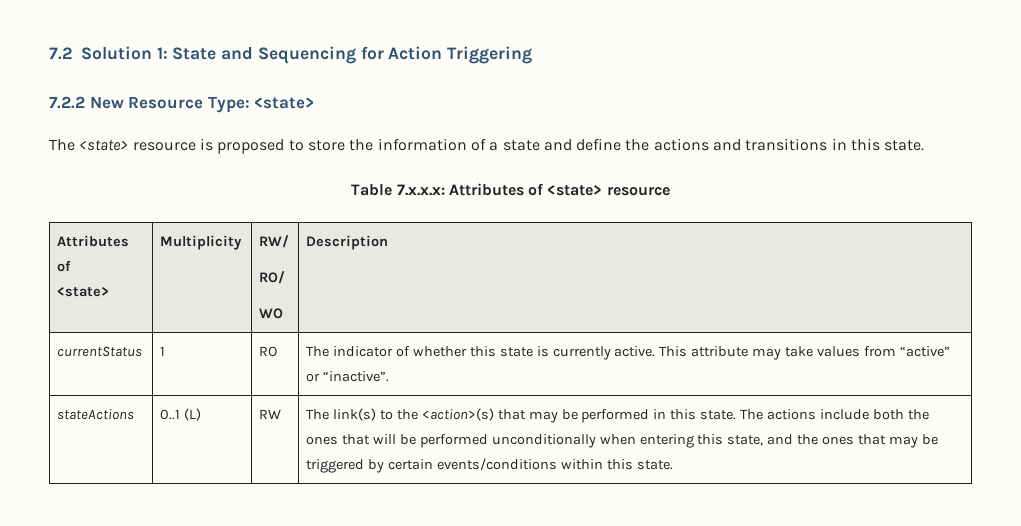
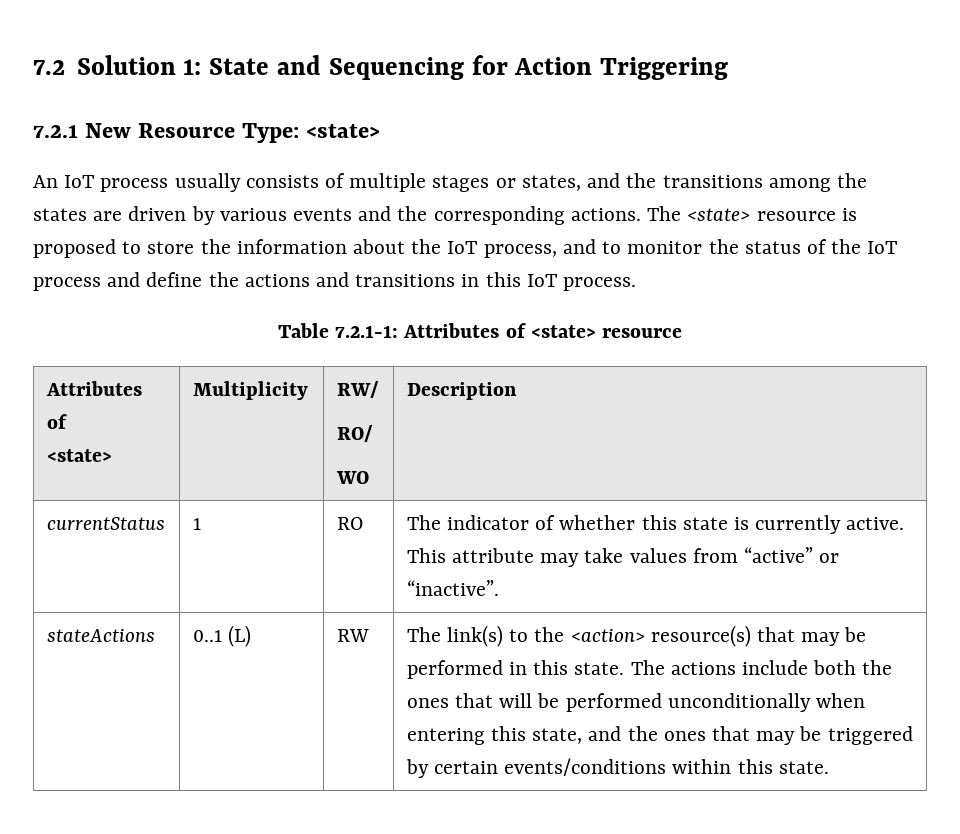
[49,96,85,109] 7.2.2 -> [33,125,78,138] 7.2.1
(315, 103) none -> [33,173,867,192] [33,206,641,225] An IoT process usually consists of multiple stages or states, and the transitions among the states are driven by various events and the corresponding actions.
[470,138,540,151] of a state -> [353,239,898,258] [33,277,101,291] about the IoT process, and to monitor the status of the IoT process
[884,140,925,151] state. -> [526,274,637,291] IoT process.
[396,184,445,196] 7.x.x.x: -> [335,325,399,338] 7.2.1-1:
[421,408,494,421] <action>(s) -> [570,625,751,647] <action> resource(s)

